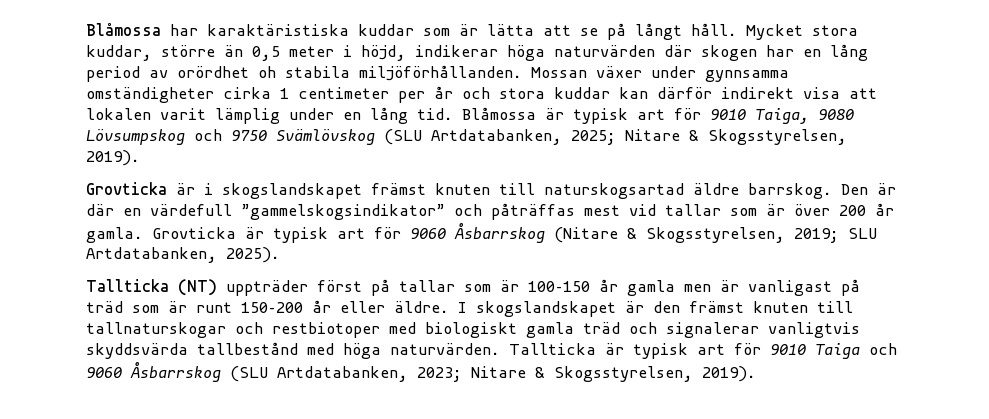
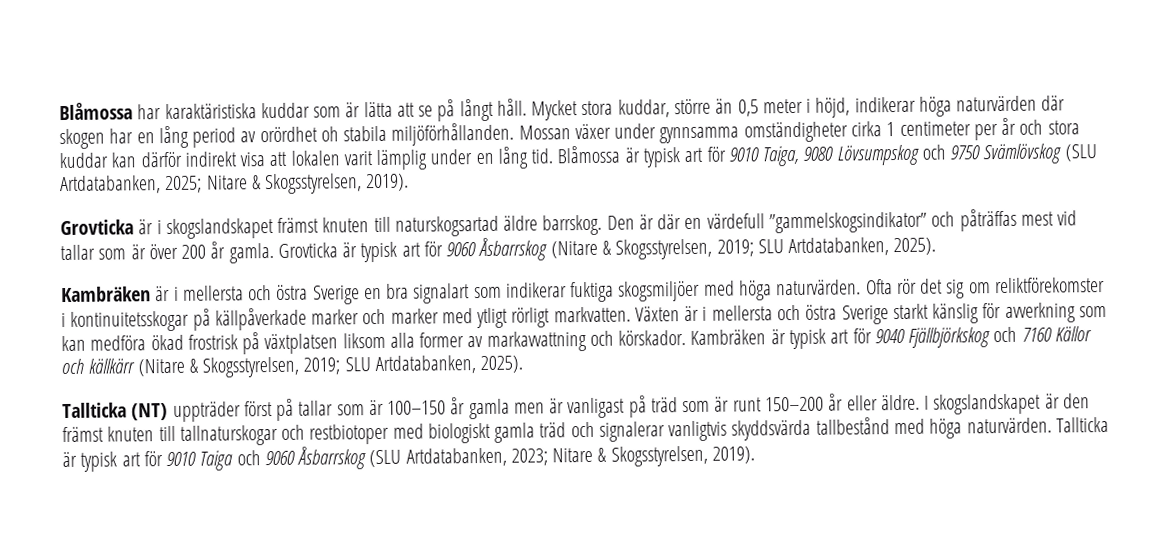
(280, 255) none -> [61,277,1105,305] [61,302,1107,332] [61,326,1092,355] [61,355,524,378] // Kambräken är i mellersta och östra Sverige en bra signalart som indikerar fuktiga skogsmiljöer med höga naturvärden. Ofta rör det sig om reliktförekomster i kontinuitetsskogar på källpåverkade marker och marker med ytligt rörligt markvatten. Växten är i mellersta och östra Sverige starkt känslig för avverkning som kan medföra ökad frostrisk på växtplatsen liksom alla former av markavvattning och körskador. Kambräken är typisk art för 9040 Fjällbjörkskog och 7160 Källor och källkärr (Nitare & Skogsstyrelsen, 2019; SLU Artdatabanken, 2025).

